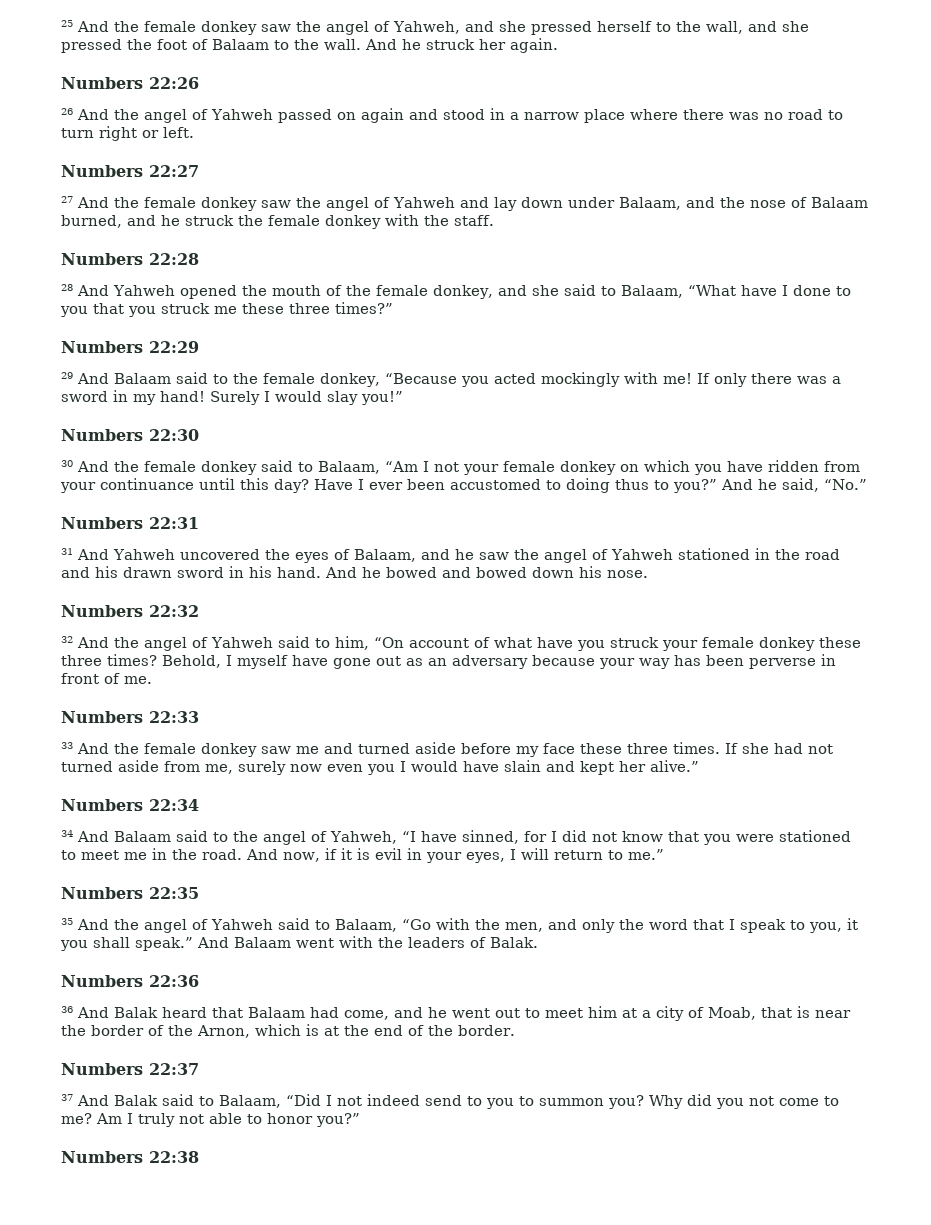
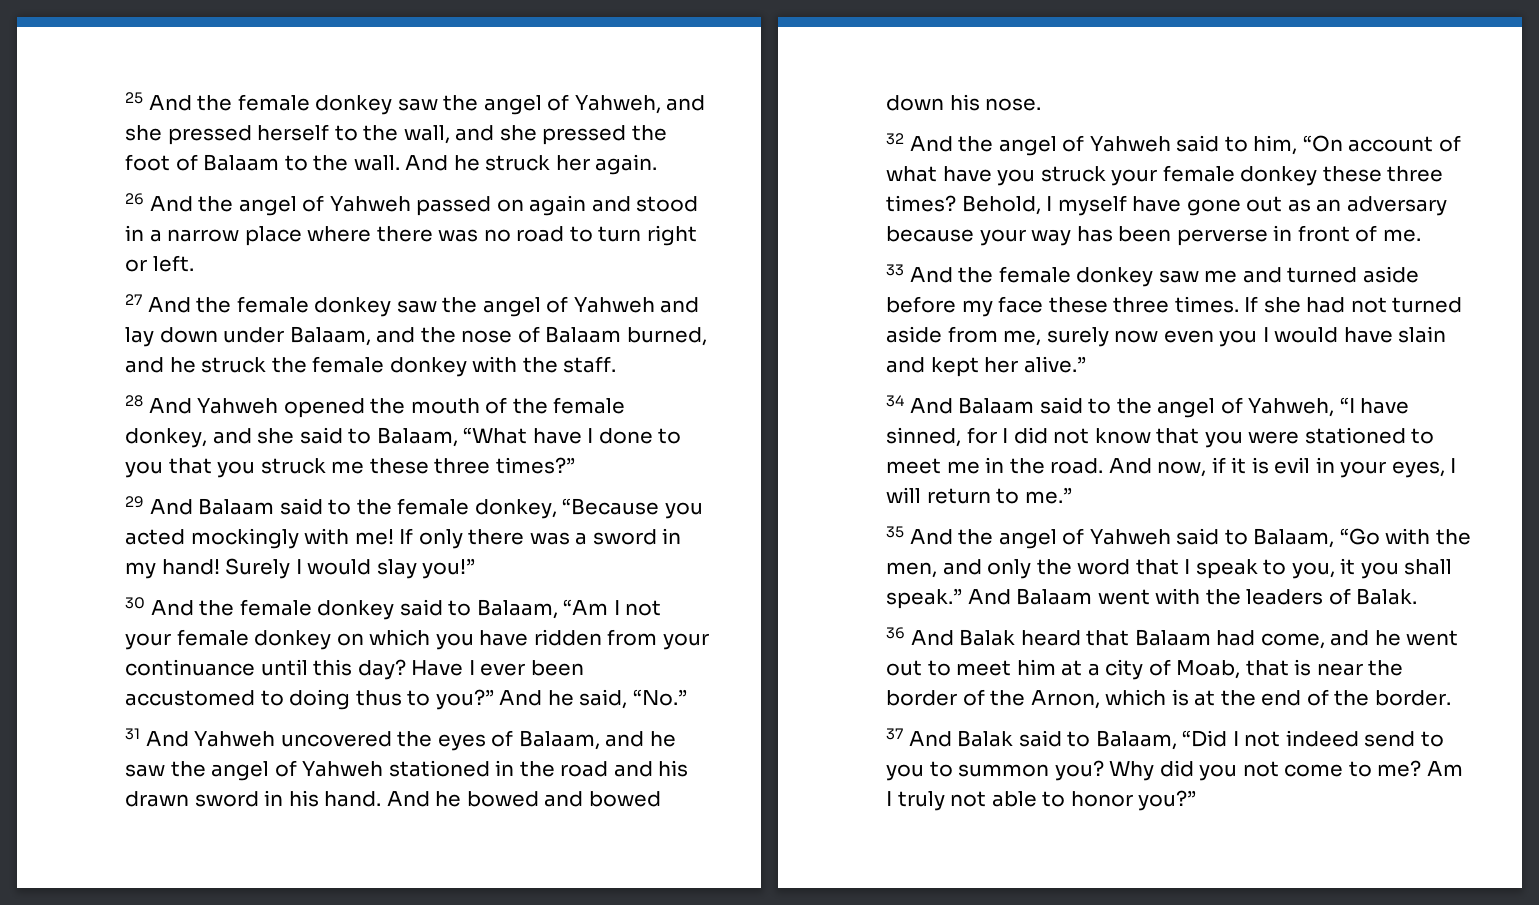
[61,77,199,89] // Numbers 22:26 -> (658, 164) none
[61,165,199,177] // Numbers 22:27 -> (194, 263) none
[61,253,199,265] // Numbers 22:28 -> (617, 364) none
[61,341,199,353] // Numbers 22:29 -> (575, 465) none
[61,429,199,441] // Numbers 22:30 -> (476, 568) none
[61,517,199,529] // Numbers 22:31 -> (687, 697) none
[61,605,199,617] // Numbers 22:32 -> (1042, 104) none
[61,711,199,723] // Numbers 22:33 -> (1421, 235) none
[61,799,199,811] // Numbers 22:34 -> (1086, 364) none
[61,887,199,899] // Numbers 22:35 -> (1072, 495) none
[61,975,199,987] // Numbers 22:36 -> (1418, 596) none
[61,1063,199,1075] // Numbers 22:37 -> (1451, 698) none
[61,1151,199,1163] // Numbers 22:38 -> (1197, 800) none

